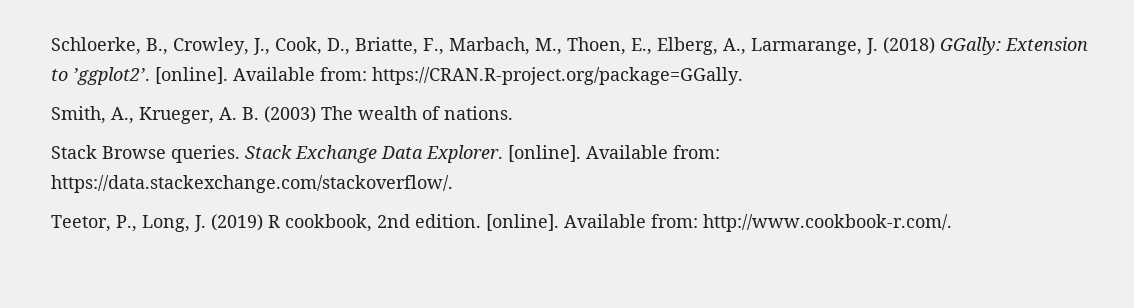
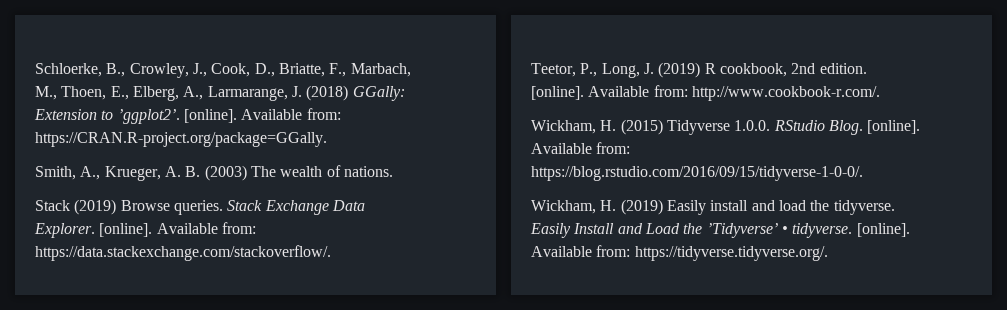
(97, 152) none -> [74,199,117,215] (2019)
(952, 223) none -> [531,119,921,135] [531,142,631,154] [531,166,863,181] [531,199,895,215] [530,223,910,238] [531,245,828,261] // Wickham, H. (2015) Tidyverse 1.0.0. RStudio Blog. [online]. Available from: https://blog.rstudio.com/2016/09/15/tidyverse-1-0-0/. // Wickham, H. (2019) Easily install and load the tidyverse. Easily Install and Load the ’Tidyverse’ • tidyverse. [online]. Available from: https://tidyverse.tidyverse.org/.

